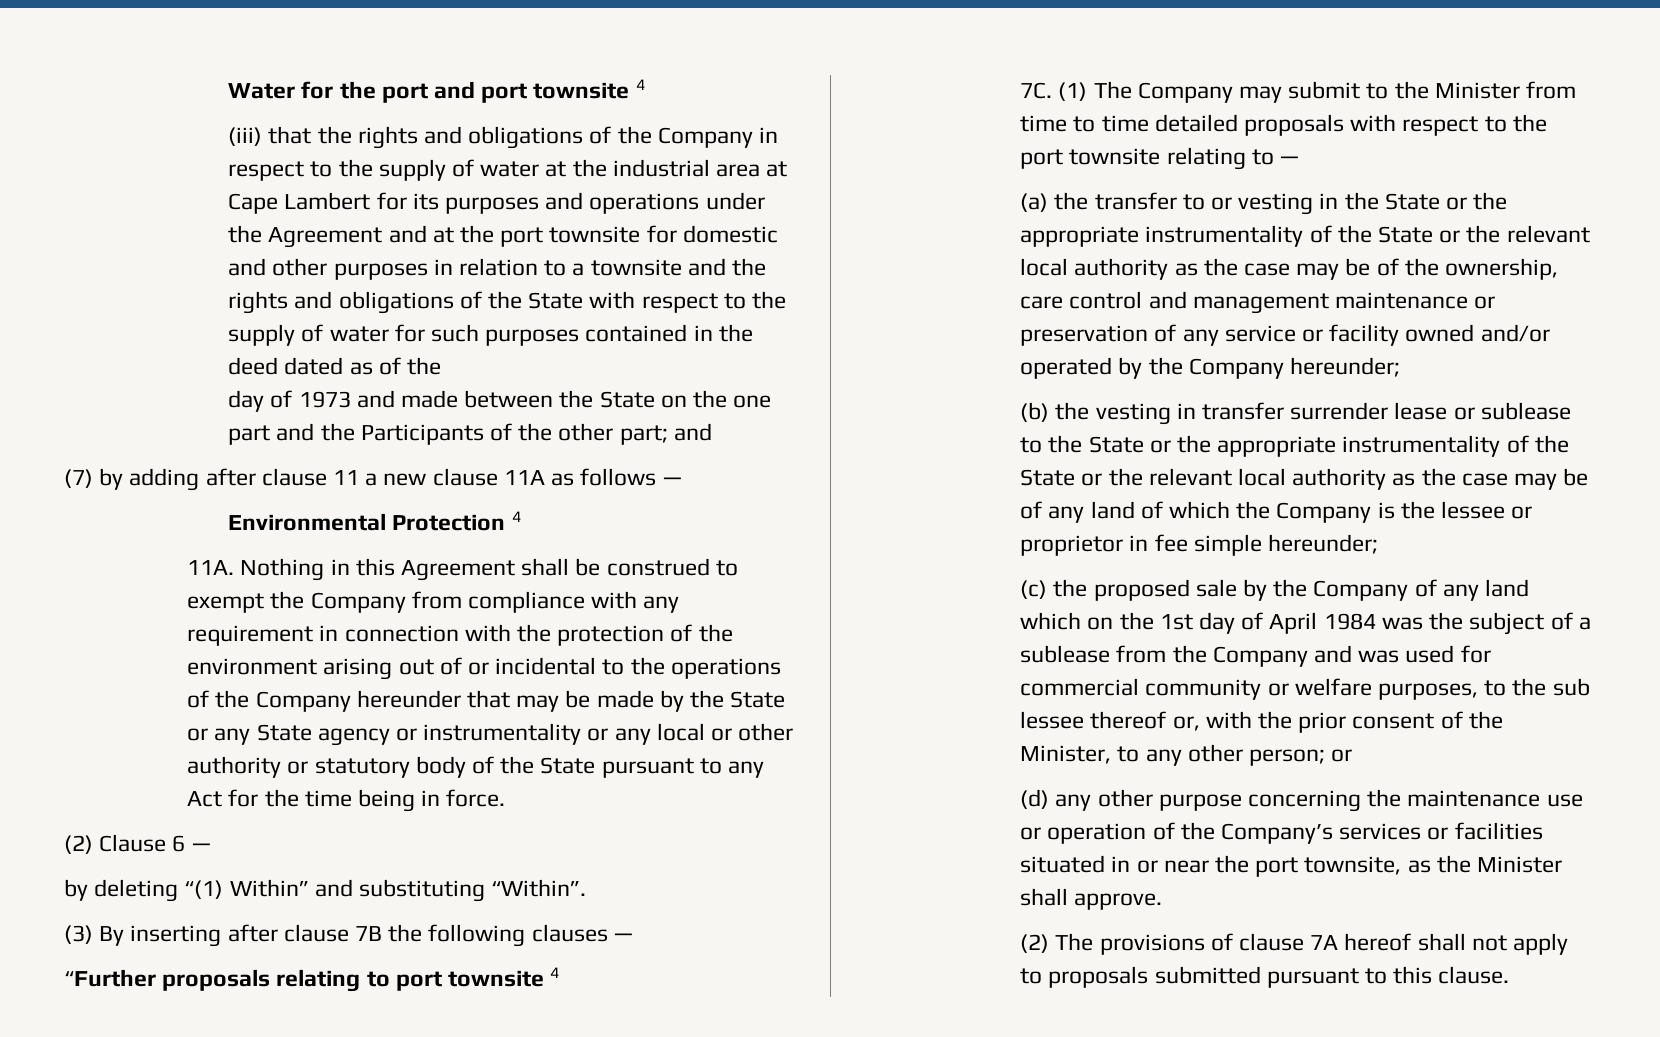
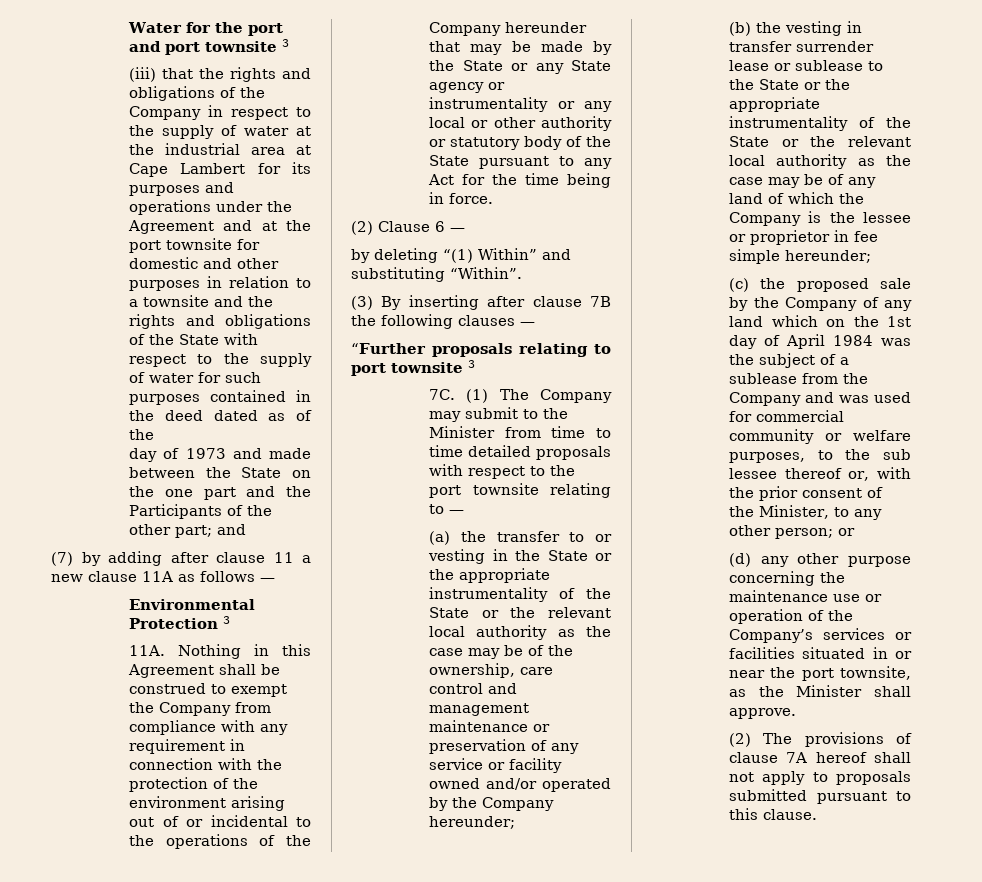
[635,79,645,90] 4 -> [282,39,289,47] 3
[511,511,521,522] 4 -> [223,616,230,624] 3
[550,967,560,978] 4 -> [468,360,475,368] 3

